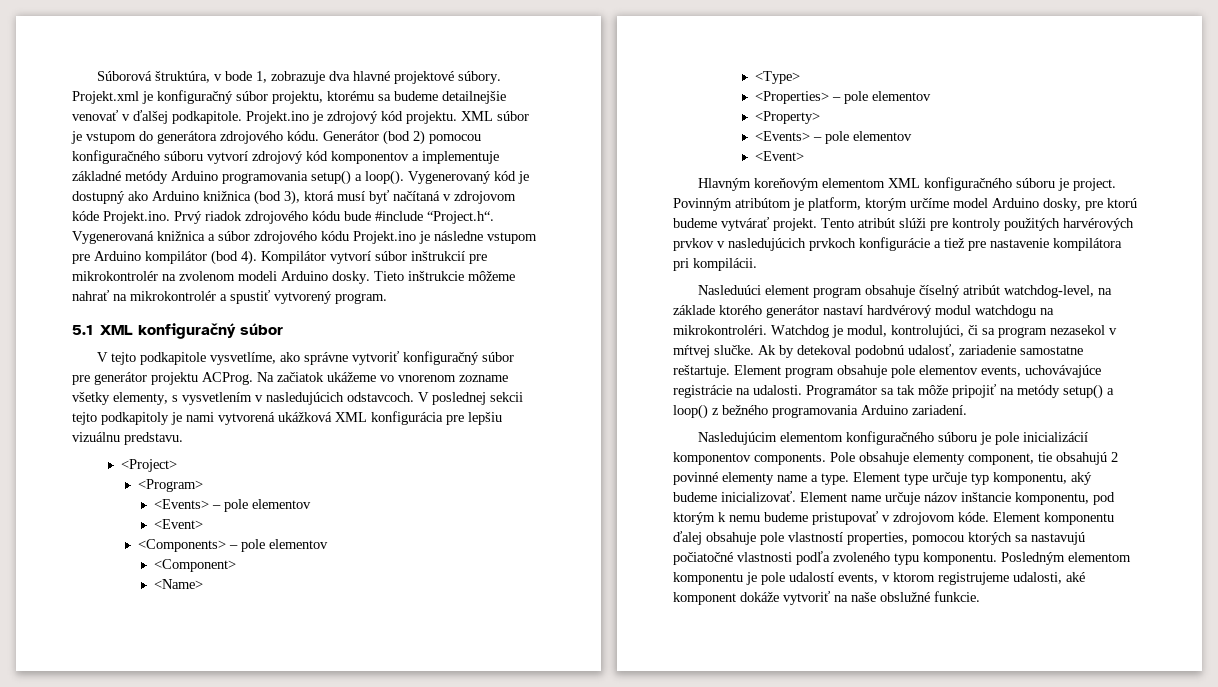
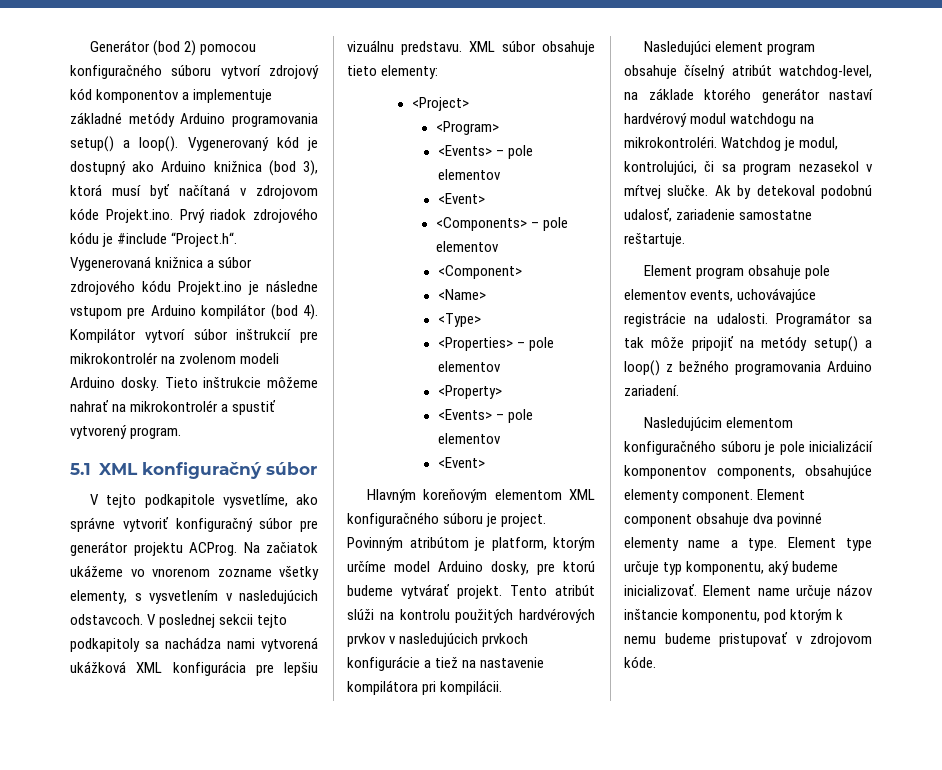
[97,71,502,84] [72,90,506,104] [72,110,529,124] [71,131,319,144] Súborová štruktúra, v bode 1, zobrazuje dva hlavné projektové súbory. Projekt.xml je konfiguračný súbor projektu, ktorému sa budeme detailnejšie venovať v ďalšej podkapitole. Projekt.ino je zdrojový kód projektu. XML súbor je vstupom do generátora zdrojového kódu. -> (89, 46) none
[344,211,371,221] bude -> [102,233,114,247] je
[171,412,182,425] je -> [145,637,221,649] sa nachádza
(183, 438) none -> [469,41,595,55] [347,65,439,79] XML súbor obsahuje tieto elementy:
[930,218,1134,231] pre kontroly použitých harvérových -> [379,608,595,623] na kontrolu použitých hardvérových
[968,241,986,251] pre -> [462,660,477,668] na
[698,285,762,295] Nasleduúci -> [643,41,711,55] Nasledujúci
(730, 371) none -> (685, 240) //
[754,452,1118,465] components. Pole obsahuje elementy component, tie obsahujú 2 -> [716,465,872,479] [624,489,806,503] [624,513,774,527] components, obsahujúce elementy component. Element component obsahuje dva
[993,512,1114,525] [673,531,1085,545] [673,551,1131,565] [673,572,1085,585] [673,591,980,605] Element komponentu ďalej obsahuje pole vlastností properties, pomocou ktorých sa nastavujú počiatočné vlastnosti podľa zvoleného typu komponentu. Posledným elementom komponentu je pole udalostí events, v ktorom registrujeme udalosti, aké komponent dokáže vytvoriť na naše obslužné funkcie. -> (656, 662) none

